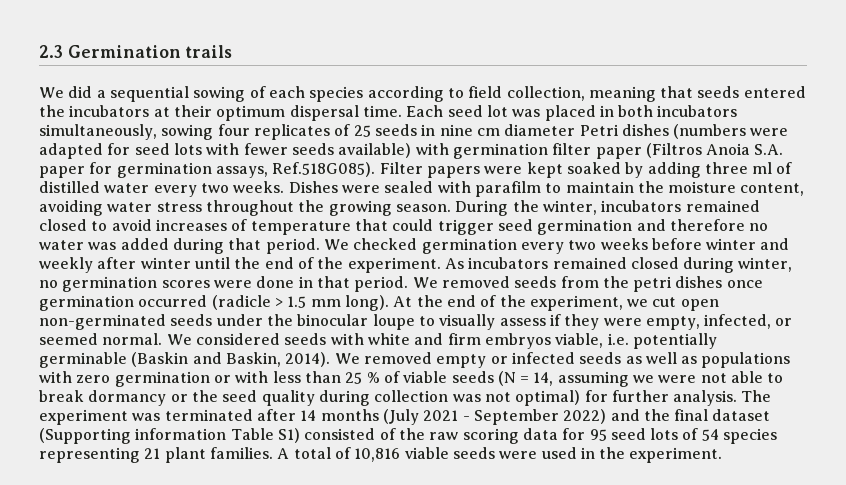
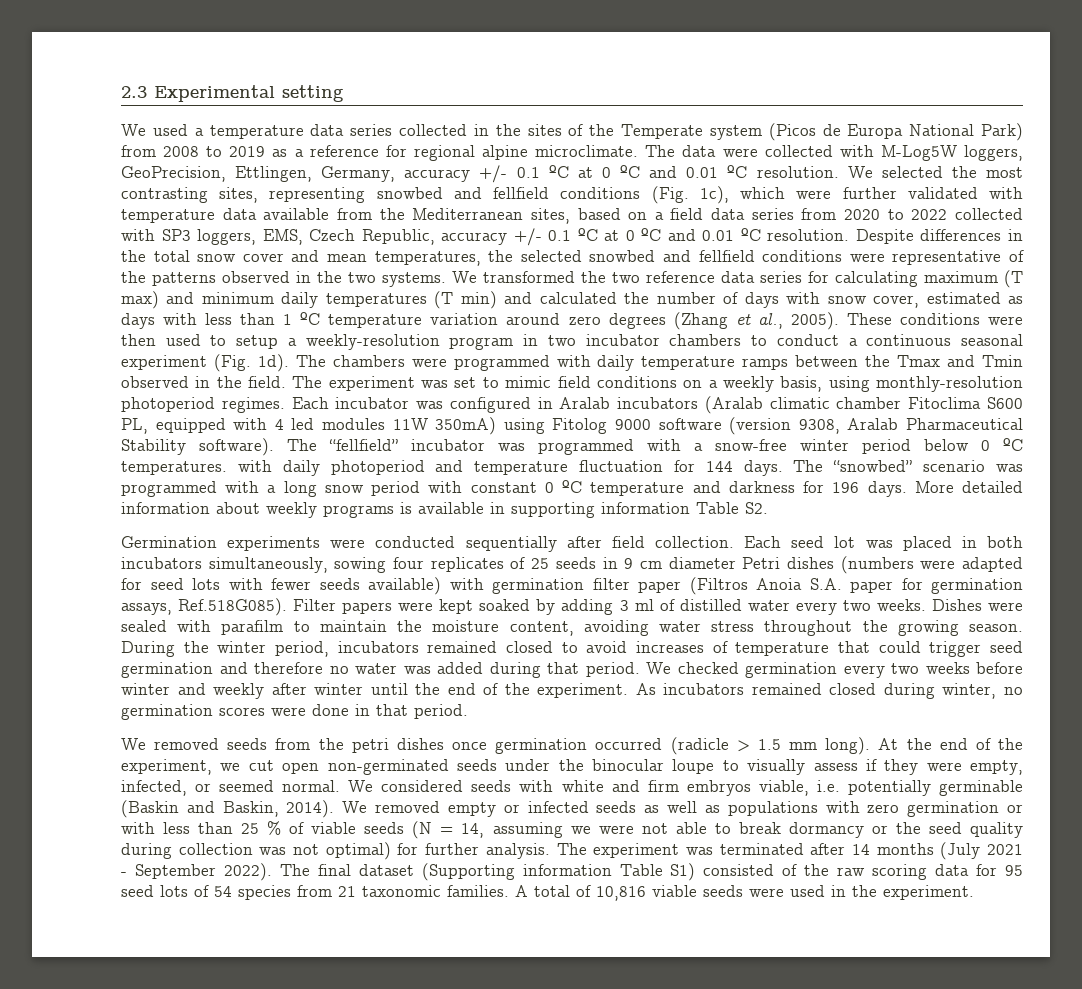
[67,45,233,58] [39,86,806,102] [39,105,402,121] Germination trails // We did a sequential sowing of each species according to field collection, meaning that seeds entered the incubators at their optimum dispersal time. -> [154,85,344,102] [121,123,1024,141] [121,145,1024,161] [121,165,1024,183] [121,186,1024,204] [121,208,1023,224] [121,228,1023,246] [121,250,1025,266] [121,270,1023,288] [121,291,1024,309] [121,312,1023,330] [121,334,1024,350] [121,354,1023,372] [121,376,1024,392] [121,396,1023,414] [121,417,1024,435] [121,438,1023,456] [121,460,1023,476] [121,480,1024,497] [121,502,768,518] [121,536,734,552] Experimental setting // We used a temperature data series collected in the sites of the Temperate system (Picos de Europa National Park) from 2008 to 2019 as a reference for regional alpine microclimate. The data were collected with M-Log5W loggers, GeoPrecision, Ettlingen, Germany, accuracy +/- 0.1 ºC at 0 ºC and 0.01 ºC resolution. We selected the most contrasting sites, representing snowbed and fellfield conditions (Fig. 1c), which were further validated with temperature data available from the Mediterranean sites, based on a field data series from 2020 to 2022 collected with SP3 loggers, EMS, Czech Republic, accuracy +/- 0.1 ºC at 0 ºC and 0.01 ºC resolution. Despite differences in the total snow cover and mean temperatures, the selected snowbed and fellfield conditions were representative of the patterns observed in the two systems. We transformed the two reference data series for calculating maximum (T max) and minimum daily temperatures (T min) and calculated the number of days with snow cover, estimated as days with less than 1 ºC temperature variation around zero degrees (Zhang et al., 2005). These conditions were then used to setup a weekly-resolution program in two incubator chambers to conduct a continuous seasonal experiment (Fig. 1d). The chambers were programmed with daily temperature ramps between the Tmax and Tmin observed in the field. The experiment was set to mimic field conditions on a weekly basis, using monthly-resolution photoperiod regimes. Each incubator was configured in Aralab incubators (Aralab climatic chamber Fitoclima S600 PL, equipped with 4 led modules 11W 350mA) using Fitolog 9000 software (version 9308, Aralab Pharmaceutical Stability software). The “fellfield” incubator was programmed with a snow-free winter period below 0 ºC temperatures. with daily photoperiod and temperature fluctuation for 144 days. The “snowbed” scenario was programmed with a long snow period with constant 0 ºC temperature and darkness for 196 days. More detailed information about weekly programs is available in supporting information Table S2. // Germination experiments were conducted sequentially after field collection.
[439,124,473,136] nine -> [624,558,634,569] 9
[704,162,748,174] three -> [619,600,629,611] 3
[542,200,597,215] winter, -> [217,641,329,657] winter period,
(409, 284) none -> (468, 711) //
[563,409,670,424] 2022) and the -> [223,863,310,881] 2022). The
[39,447,206,463] representing 21 plant -> [297,885,441,897] from 21 taxonomic

